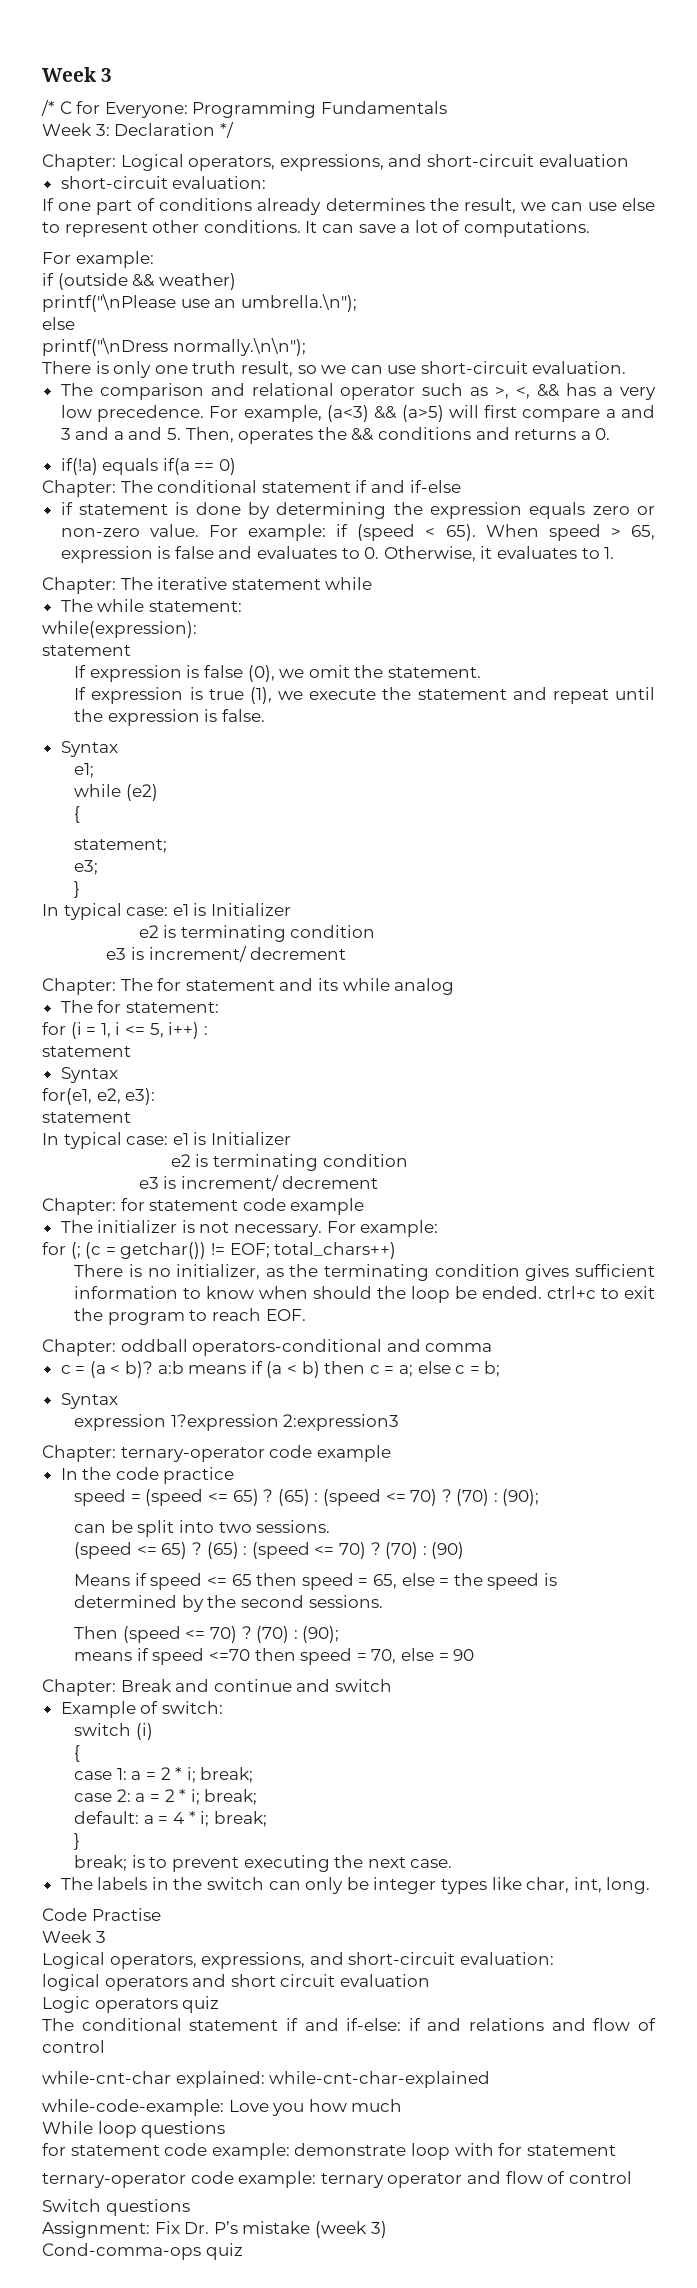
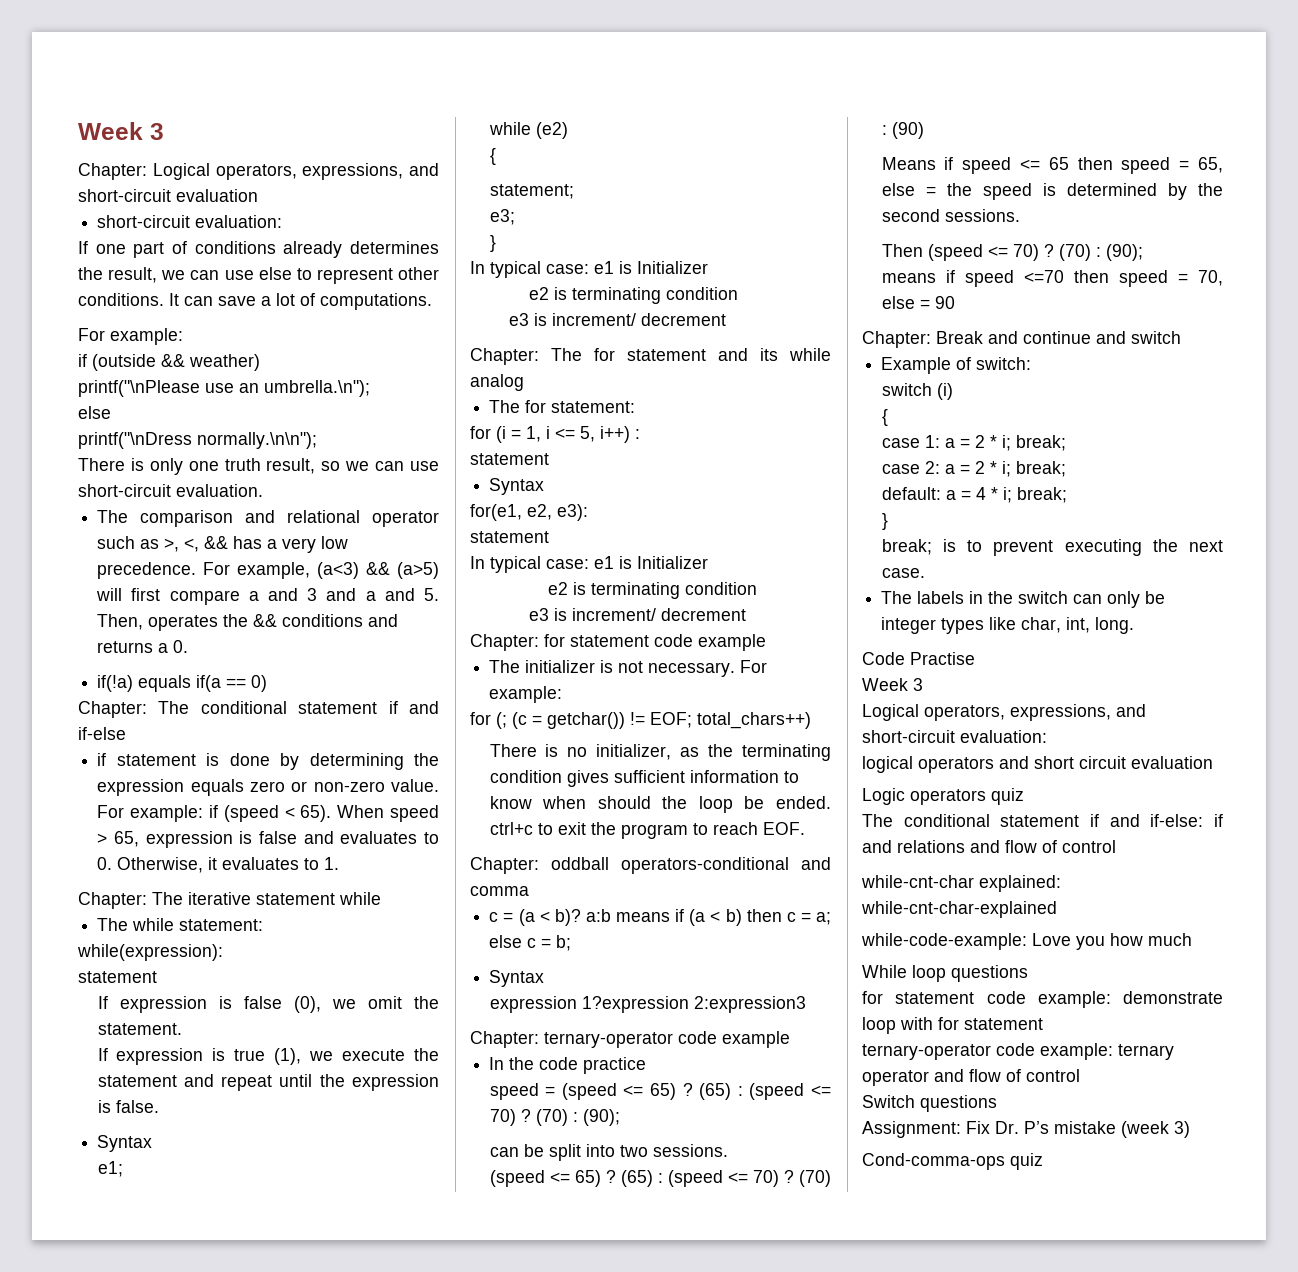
[42,67,113,82] [41,100,447,118] [42,122,234,138] Week 3 // /* C for Everyone: Programming Fundamentals // Week 3: Declaration */ -> [78,122,164,140] Week 3

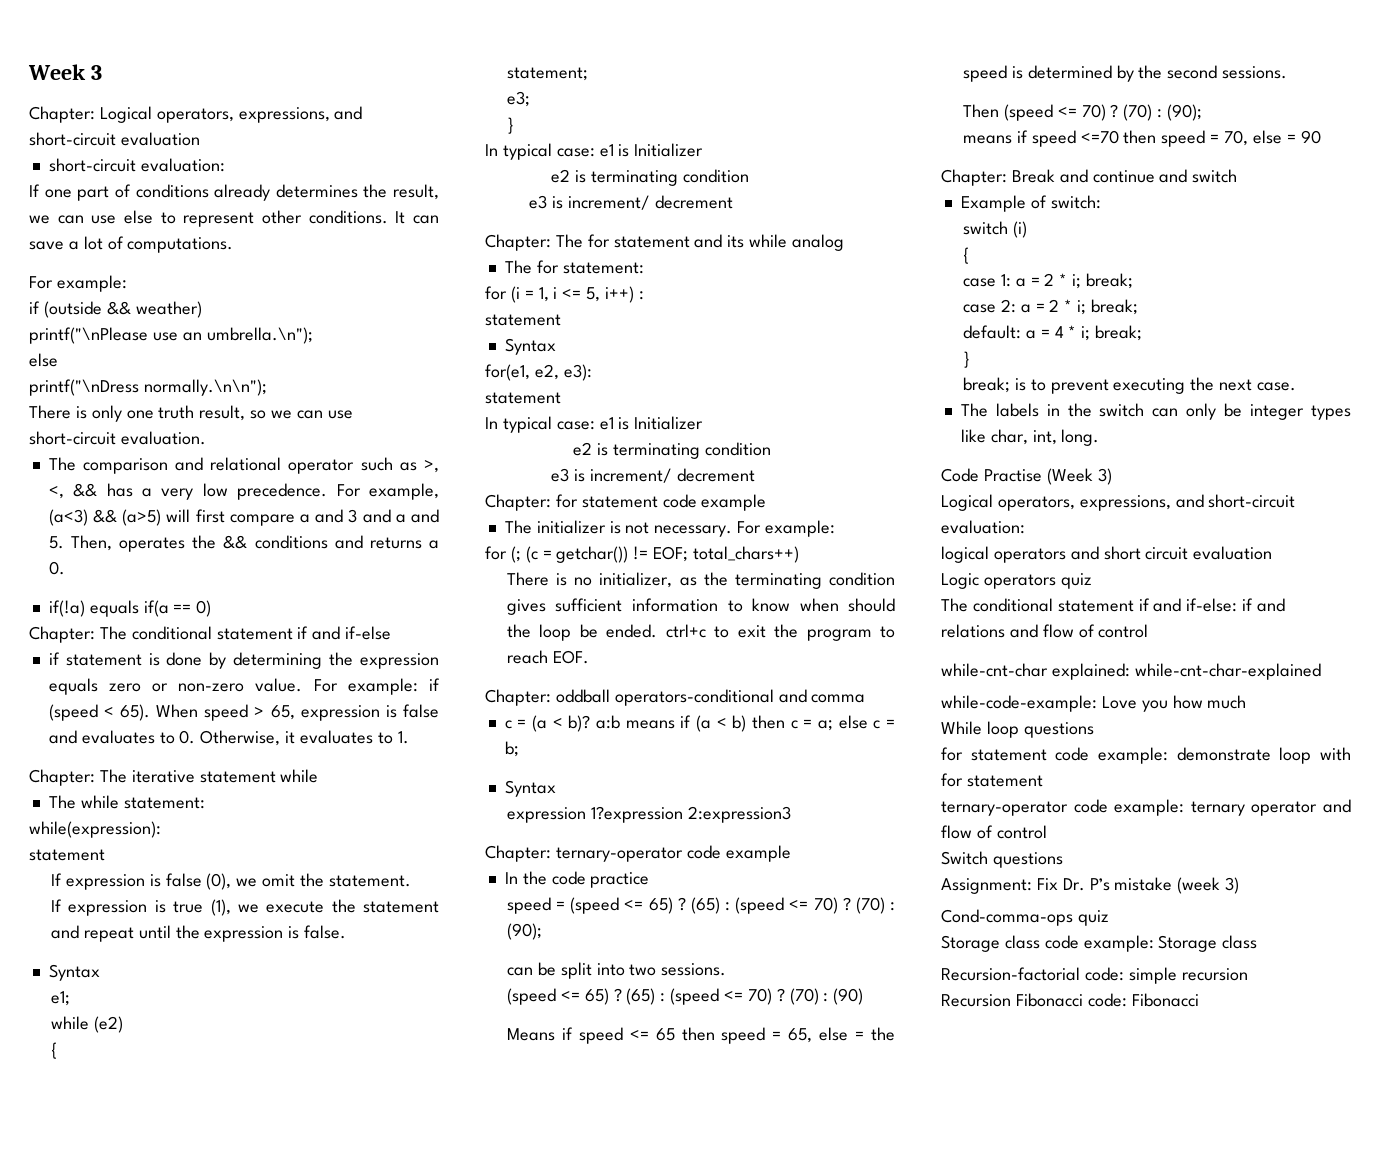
[862,678,923,691] // Week 3 -> [1046,468,1112,485] (Week 3)
(1043, 1161) none -> [941,935,1258,952] [941,967,1248,984] [941,993,1199,1007] // Storage class code example: Storage class // Recursion-factorial code: simple recursion // Recursion Fibonacci code: Fibonacci

